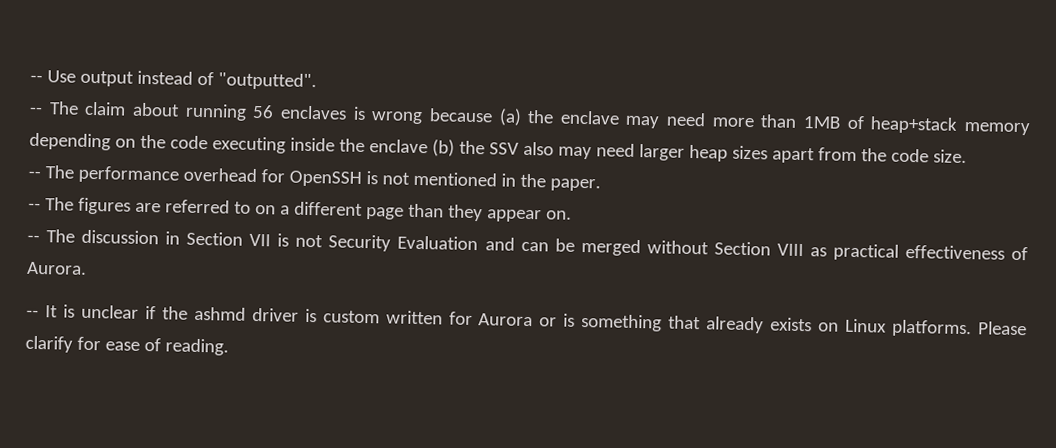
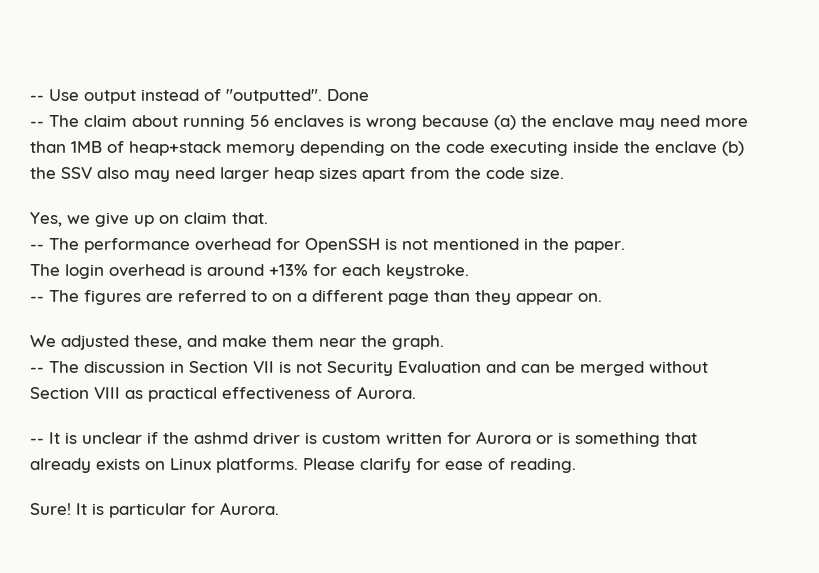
(317, 81) none -> [327,89,369,101] Done
(967, 156) none -> [30,212,268,227] // Yes, we give up on claim that.
(601, 185) none -> [30,264,469,279] // The login overhead is around +13% for each keystroke.
(572, 215) none -> [30,335,444,350] // We adjusted these, and make them near the graph.
(229, 347) none -> [30,502,279,518] // Sure! It is particular for Aurora.

